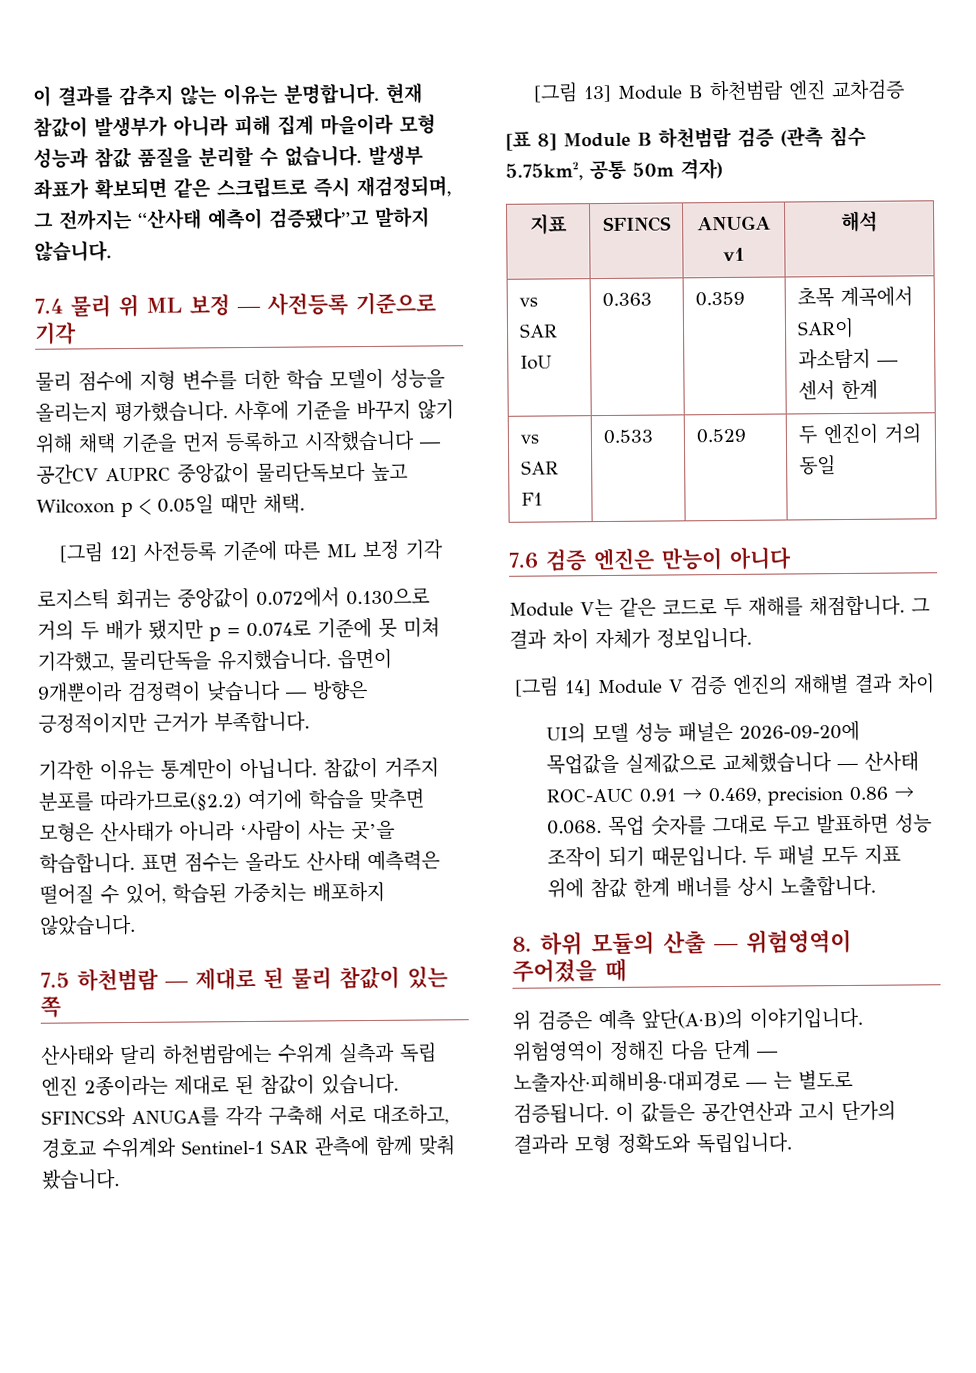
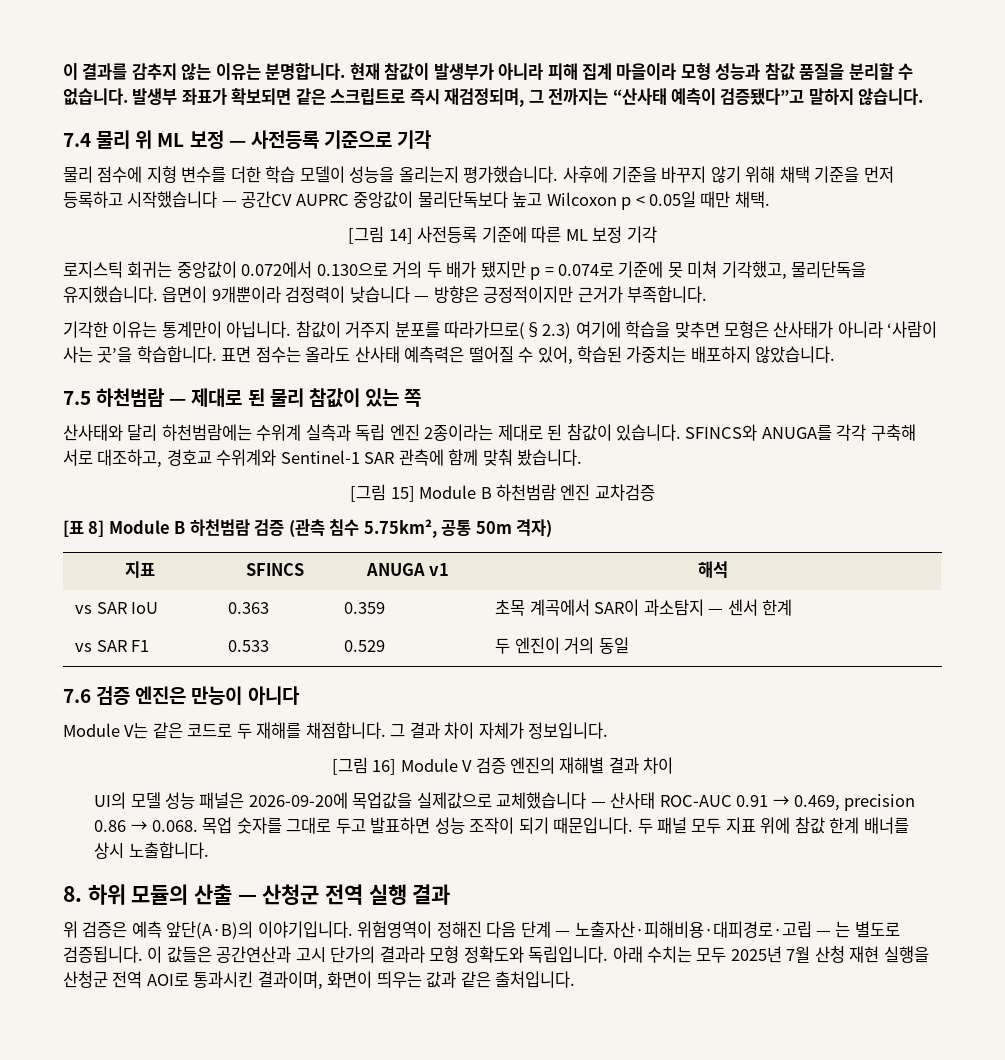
[109,544,137,563] 12] -> [388,228,413,244] 14]
[99,790,242,812] 따라가므로(§2.2) -> [444,321,572,339] 따라가므로(§2.3)
[583,84,612,103] 13] -> [390,486,415,502] 15]
[563,679,592,697] 14] -> [372,759,397,775] 16]
[746,928,852,954] [512,958,627,983] 위험영역이 주어졌을 때 -> [262,884,451,905] 산청군 전역 실행 결과
[513,1070,740,1093] 노출자산·피해비용·대피경로 -> [574,921,812,938] 노출자산·피해비용·대피경로·고립
(792, 1143) none -> [612,946,929,963] [63,971,576,990] 아래 수치는 모두 2025년 7월 산청 재현 실행을 산청군 전역 AOI로 통과시킨 결과이며, 화면이 띄우는 값과 같은 출처입니다.

